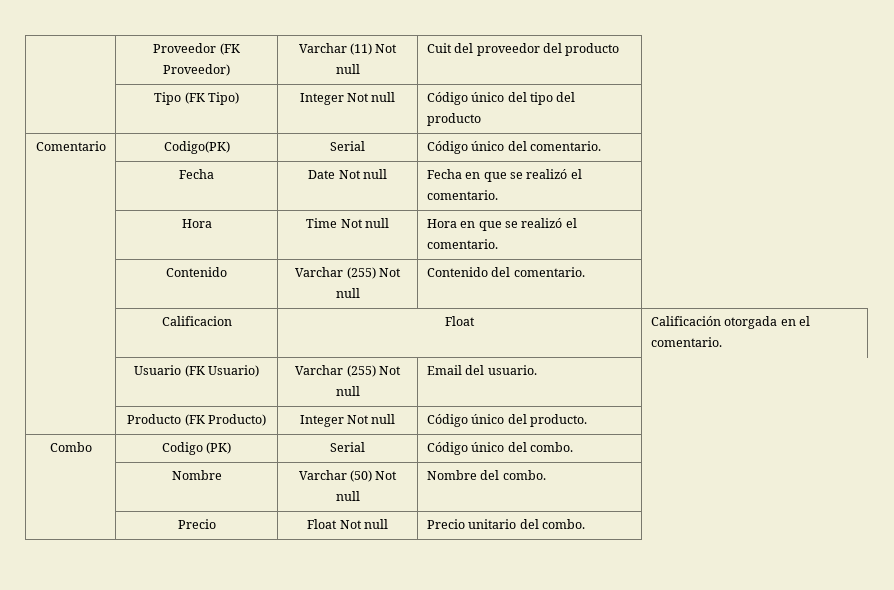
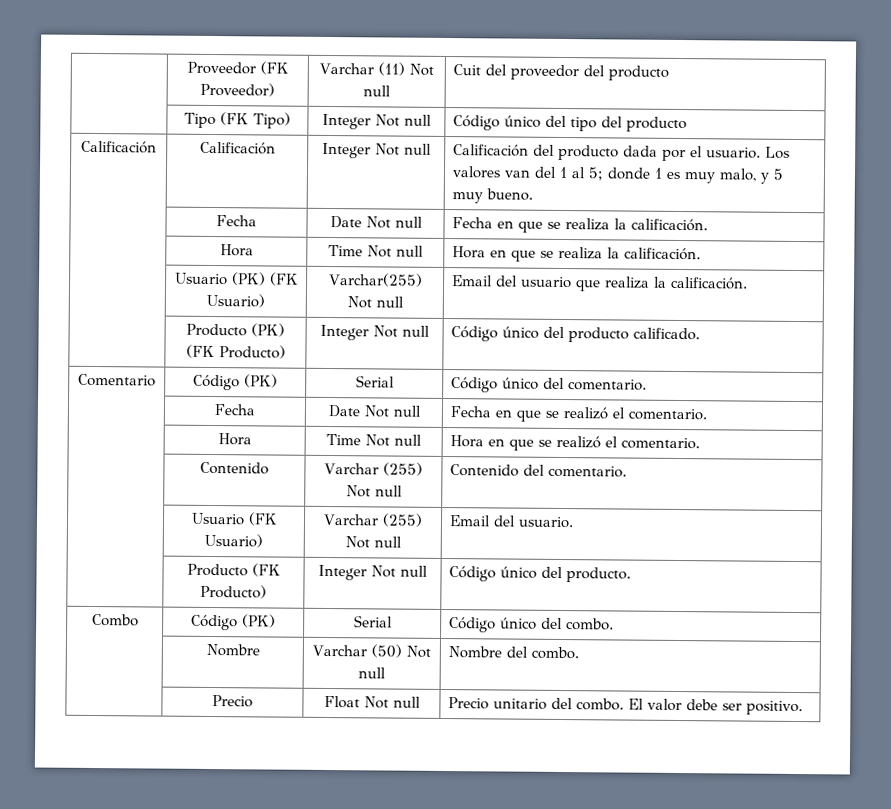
(481, 119) none -> [81,140,157,154] [199,141,276,155] [322,142,432,159] [453,144,791,162] [452,166,785,184] [452,188,534,204] [216,215,257,227] [329,216,423,229] [452,217,709,233] [219,244,254,257] [328,244,424,258] [452,246,702,262] [174,272,299,286] [206,293,265,308] [328,272,423,287] [346,296,404,309] [452,275,749,292] [186,323,285,337] [185,344,286,359] [320,324,430,341] [451,326,701,343] // Calificación | Calificación | Integer Not null | Calificación del producto dada por el usuario. Los valores van del 1 al 5; donde 1 es muy malo, y 5 muy bueno. // | Fecha | Date Not null | Fecha en que se realiza la calificación. // | Hora | Time Not null | Hora en que se realiza la calificación. // | Usuario (PK) (FK Usuario) | Varchar(255) Not null | Email del usuario que realiza la calificación. // | Producto (PK) (FK Producto) | Integer Not null | Código único del producto calificado.
[163,141,230,154] Codigo(PK) -> [193,374,278,391] Código (PK)
[161,316,232,326] [445,316,475,326] [650,316,810,329] [650,337,722,347] // | Calificacion | Float | Calificación otorgada en el comentario. -> (628, 471) none
[161,442,203,455] Codigo -> [191,614,238,631] Código
(585, 524) none -> [628,698,804,716] El valor debe ser positivo.

